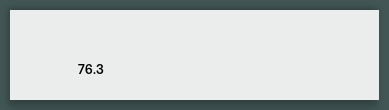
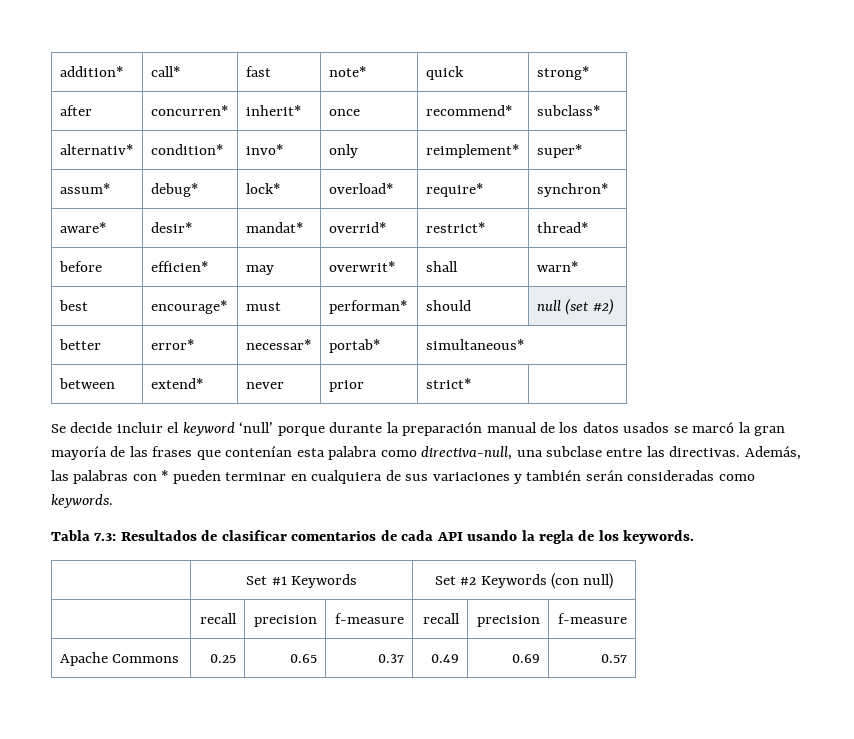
[78,64,104,74] 76.3 -> [59,66,123,77] [150,66,180,77] [245,66,271,77] [328,66,366,77] [425,66,464,80] [536,66,589,80] [59,105,92,116] [150,105,228,116] [245,105,301,116] [328,109,360,116] [425,105,512,116] [536,105,600,116] [59,144,133,155] [150,144,223,155] [245,144,283,155] [328,144,358,158] [425,144,519,158] [536,144,582,158] [59,183,110,194] [150,183,198,197] [245,183,280,194] [328,183,393,194] [425,183,483,197] [536,183,608,197] [59,222,106,233] [150,222,192,233] [245,222,303,233] [328,222,386,233] [425,222,485,233] [536,222,588,233] [58,261,102,272] [150,261,208,272] [245,265,274,275] [328,261,395,272] [425,261,458,272] [536,261,578,272] [58,300,88,311] [150,300,227,314] [245,302,281,311] [328,300,407,314] [425,300,471,311] [536,298,614,315] [58,339,101,350] [150,339,194,350] [245,339,311,350] [328,339,380,353] [425,339,524,350] [58,378,115,389] [150,378,203,389] [245,382,284,389] [328,380,364,392] [425,378,471,389] [51,422,786,436] [51,446,801,460] [51,470,755,484] [51,494,113,508] [51,530,695,544] [246,574,357,588] [434,573,614,589] [200,613,238,624] [254,615,318,627] [335,613,405,624] [423,613,461,624] [477,615,541,627] [558,613,628,624] [59,652,180,666] [210,654,237,663] [290,654,318,663] [378,654,405,663] [431,654,460,663] [512,654,541,663] [601,654,628,663] addition* | call* | fast | note* | quick | strong* // after | concurren* | inherit* | once | recommend* | subclass* // alternativ* | condition* | invo* | only | reimplement* | super* // assum* | debug* | lock* | overload* | require* | synchron* // aware* | desir* | mandat* | overrid* | restrict* | thread* // before | efficien* | may | overwrit* | shall | warn* // best | encourage* | must | performan* | should | null (set #2) // better | error* | necessar* | portab* | simultaneous* // between | extend* | never | prior | strict* | // Se decide incluir el keyword ‘null’ porque durante la preparación manual de los datos usados se marcó la gran mayoría de las frases que contenían esta palabra como directiva-null, una subclase entre las directivas. Además, las palabras con * pueden terminar en cualquiera de sus variaciones y también serán consideradas como keywords. // Tabla 7.3: Resultados de clasificar comentarios de cada API usando la regla de los keywords. // | Set #1 Keywords | Set #2 Keywords (con null) // | recall | precision | f-measure | recall | precision | f-measure // Apache Commons | 0.25 | 0.65 | 0.37 | 0.49 | 0.69 | 0.57

